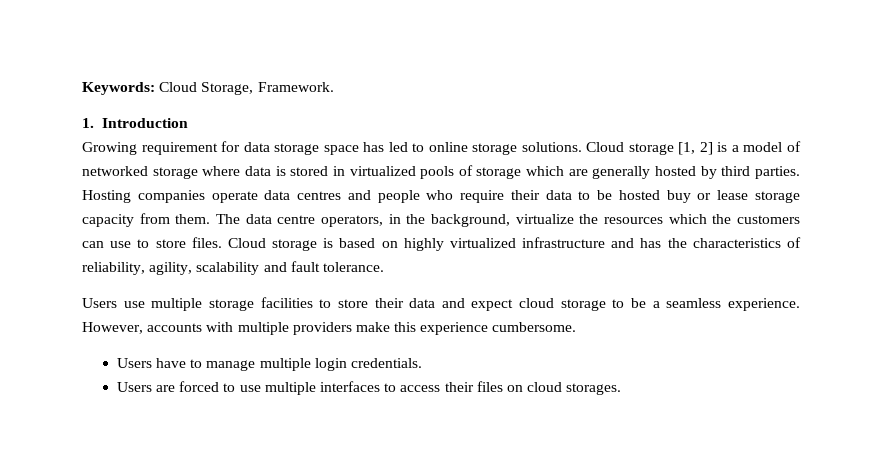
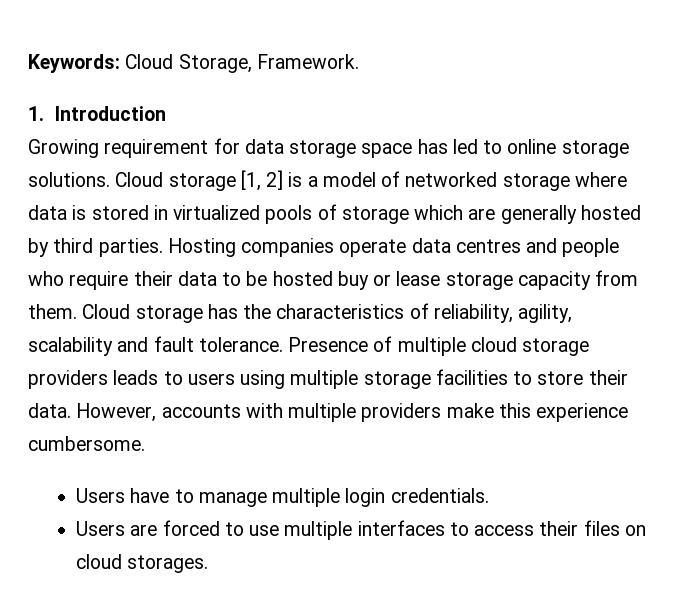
[215,214,800,227] [82,237,635,251] The data centre operators, in the background, virtualize the resources which the customers can use to store files. Cloud storage is based on highly virtualized infrastructure and -> [82,304,203,323] Cloud storage
[82,298,145,308] // Users use -> [288,336,590,356] [28,370,286,389] Presence of multiple cloud storage providers leads to users using
[409,298,800,311] data and expect cloud storage to be a seamless experience. -> [28,403,71,418] data.

